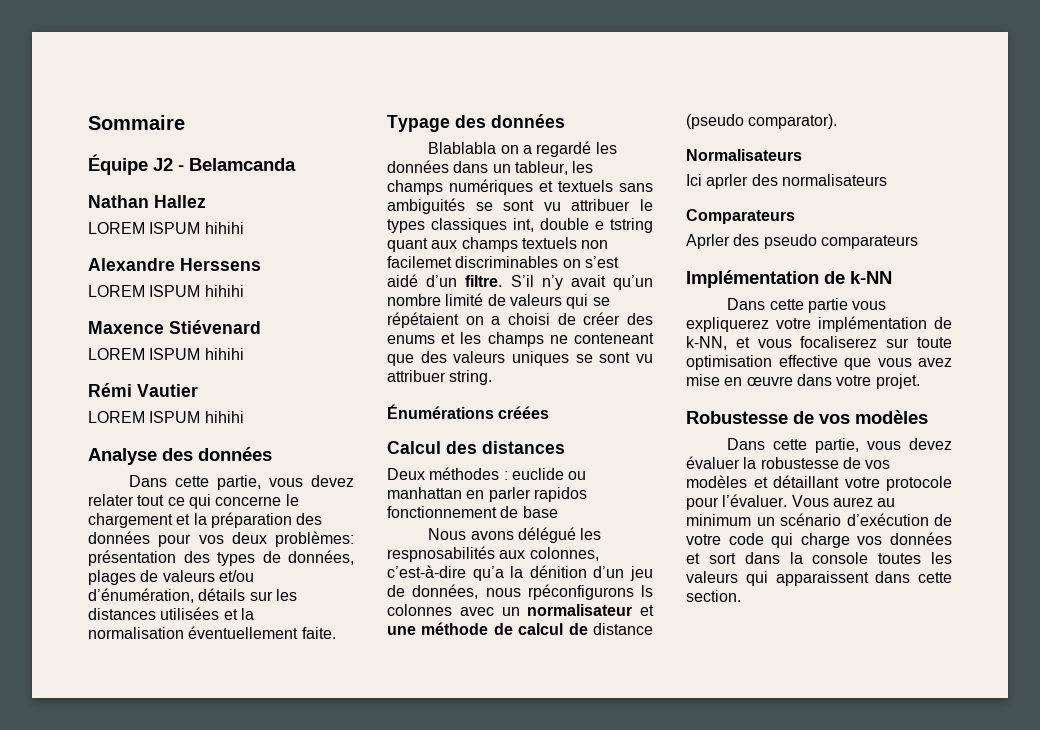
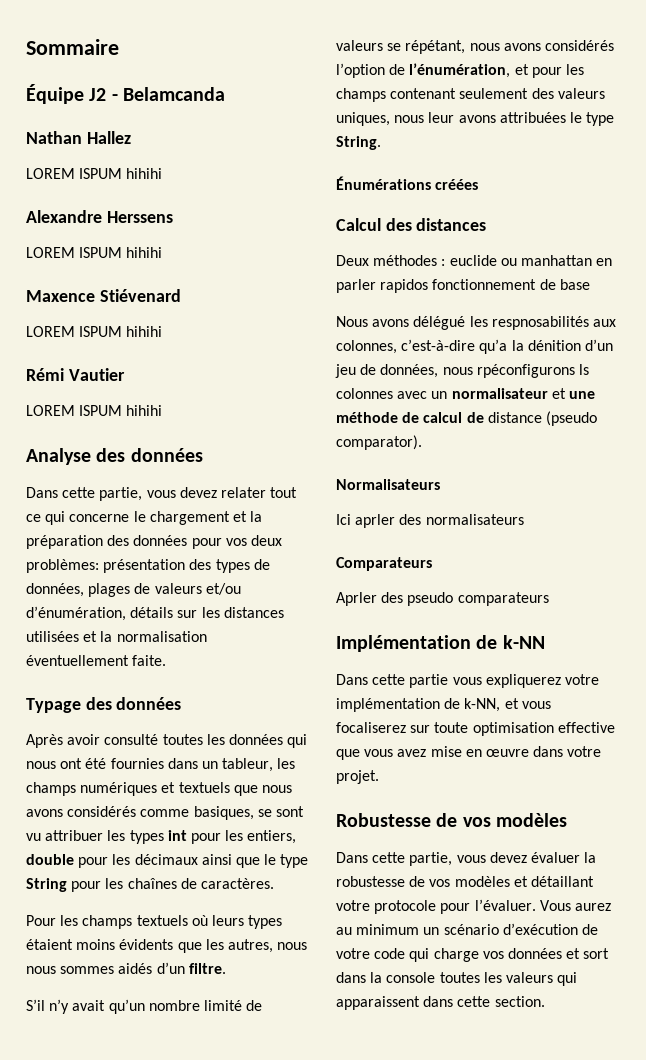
[428,141,617,157] [387,160,449,173] Blablabla on a regardé les données -> [26,734,308,748] [26,758,164,769] Après avoir consulté toutes les données qui nous ont été fournies
[619,183,653,192] [387,198,653,214] [387,218,653,233] [387,237,609,252] [387,256,619,268] [387,274,418,287] sans ambiguités se sont vu attribuer le types classiques int, double e tstring quant aux champs textuels non facilemet discriminables on s’est aidé -> [233,785,292,796] [26,806,304,820] [26,830,297,844] [26,854,309,868] [26,878,274,892] [26,915,283,929] [26,939,308,953] [26,963,153,974] que nous avons considérés comme basiques, se sont vu attribuer les types int pour les entiers, double pour les décimaux ainsi que le type String pour les chaînes de caractères. // Pour les champs textuels où leurs types étaient moins évidents que les autres, nous nous sommes aidés
(503, 281) none -> (226, 968) //
[566,294,610,309] [387,312,653,328] [387,332,654,347] [387,351,653,366] [387,370,493,385] qui se répétaient on a choisi de créer des enums et les champs ne conteneant que des valeurs uniques se sont vu attribuer string. -> [387,40,614,54] [336,63,584,78] [336,88,605,102] [336,112,615,126] [336,136,381,150] se répétant, nous avons considérés l’option de l’énumération, et pour les champs contenant seulement des valeurs uniques, nous leur avons attribuées le type String.

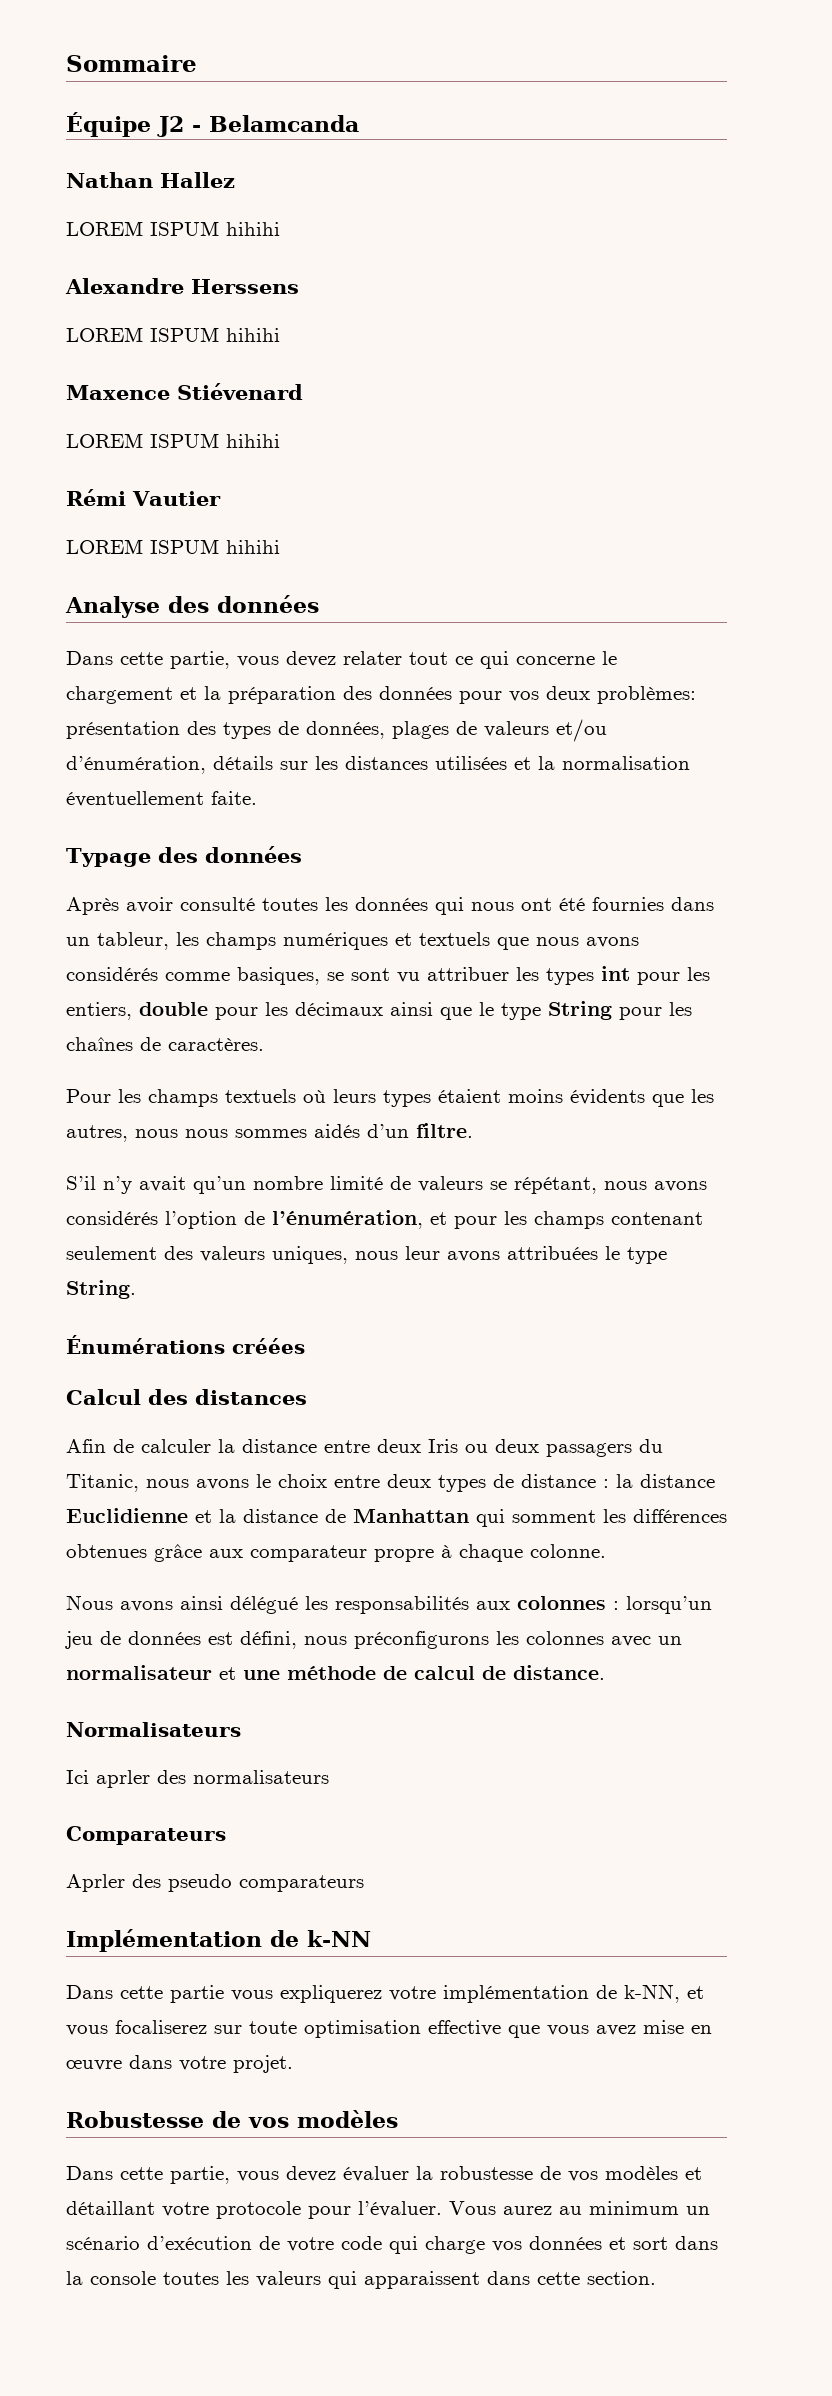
[336,255,613,266] [336,279,590,293] Deux méthodes : euclide ou manhattan en parler rapidos fonctionnement de base -> [66,1439,663,1457] [66,1474,715,1492] [66,1508,727,1527] [66,1544,606,1562] Afin de calculer la distance entre deux Iris ou deux passagers du Titanic, nous avons le choix entre deux types de distance : la distance Euclidienne et la distance de Manhattan qui somment les différences obtenues grâce aux comparateur propre à chaque colonne.
(410, 323) none -> [180,1596,223,1610] ainsi
[491,316,616,330] [336,339,613,354] [335,364,589,378] respnosabilités aux colonnes, c’est-à-dire qu’a la dénition d’un jeu de données, nous rpéconfigurons ls -> [335,1596,712,1614] [65,1631,519,1649] responsabilités aux colonnes : lorsqu’un jeu de données est défini, nous préconfigurons les
[487,411,597,426] [336,435,422,450] distance (pseudo comparator). -> [513,1665,605,1680] distance.

